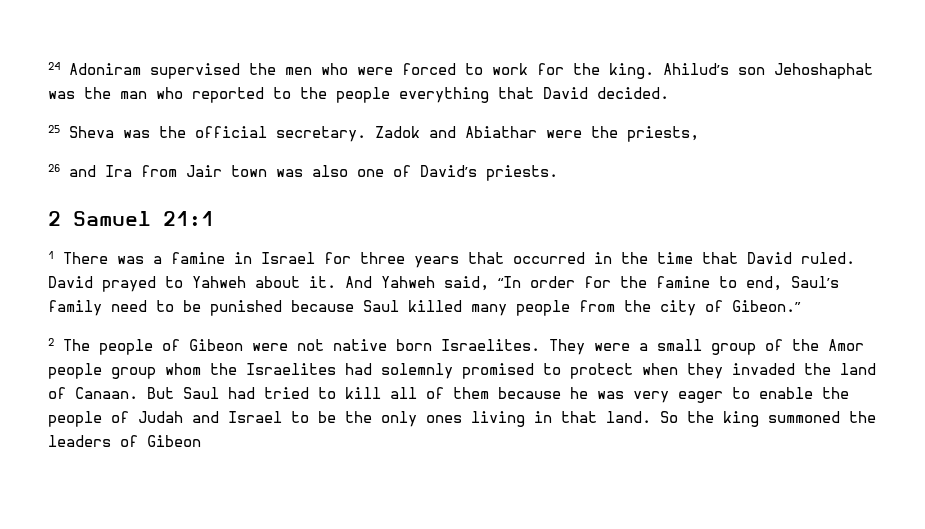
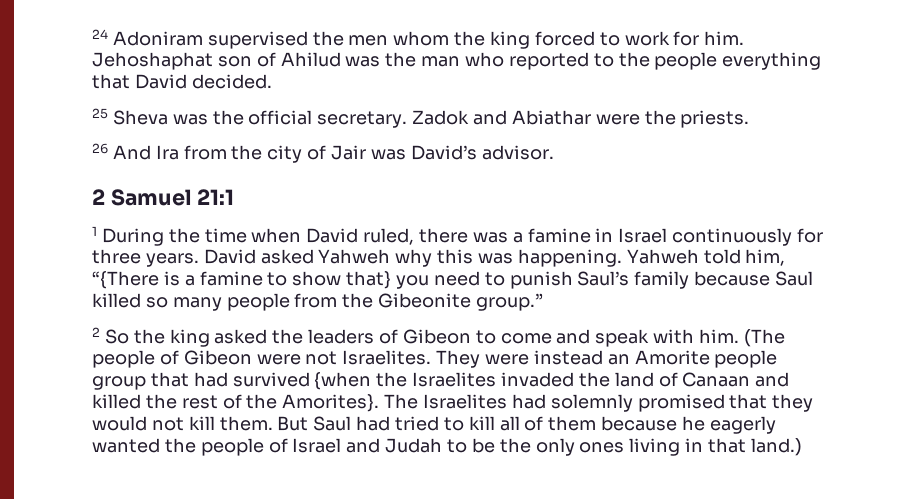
[321,63,393,75] who were -> [393,31,531,49] whom the king
[573,63,873,79] the king. Ahilud’s son Jehoshaphat -> [704,31,745,45] [92,52,341,70] him. Jehoshaphat son of Ahilud
[627,126,699,142] priests, -> [680,110,750,128] priests.
[69,165,96,177] and -> [112,145,151,160] And
[186,165,558,181] [48,211,214,226] [48,251,108,264] Jair town was also one of David’s priests. // 2 Samuel 21:1 // 1 There -> [231,145,554,163] [92,189,235,206] [92,226,469,246] the city of Jair was David’s advisor. // 2 Samuel 21:1 // 1 During the time when David ruled, there
(315, 258) none -> [672,228,793,246] continuously
[414,252,855,268] [48,276,839,292] [48,300,282,316] years that occurred in the time that David ruled. David prayed to Yahweh about it. And Yahweh said, “In order for the famine to end, Saul’s family need to be punished -> [145,249,786,267] [92,271,690,289] years. David asked Yahweh why this was happening. Yahweh told him, “{There is a famine to show that} you need to punish Saul’s family
(462, 306) none -> [145,297,168,308] so
[660,300,801,316] [48,338,90,351] city of Gibeon.” // 2 The -> [378,293,544,311] [92,327,785,347] Gibeonite group.” // 2 So the king asked the leaders of Gibeon to come and speak with him. (The
[333,339,432,351] native born -> (338, 358) none
[639,339,864,355] [48,363,876,379] [48,387,138,399] a small group of the Amor people group whom the Israelites had solemnly promised to protect when they invaded the land of Canaan. -> [533,350,778,368] [92,372,790,390] [92,394,814,412] [92,416,273,431] instead an Amorite people group that had survived {when the Israelites invaded the land of Canaan and killed the rest of the Amorites}. The Israelites had solemnly promised that they would not kill them.
[597,387,849,403] [48,411,282,427] was very eager to enable the people of Judah and Israel -> [709,416,776,434] [92,438,443,456] eagerly wanted the people of Israel and Judah
[606,411,876,427] [48,435,201,447] land. So the king summoned the leaders of Gibeon -> [750,438,802,456] land.)

